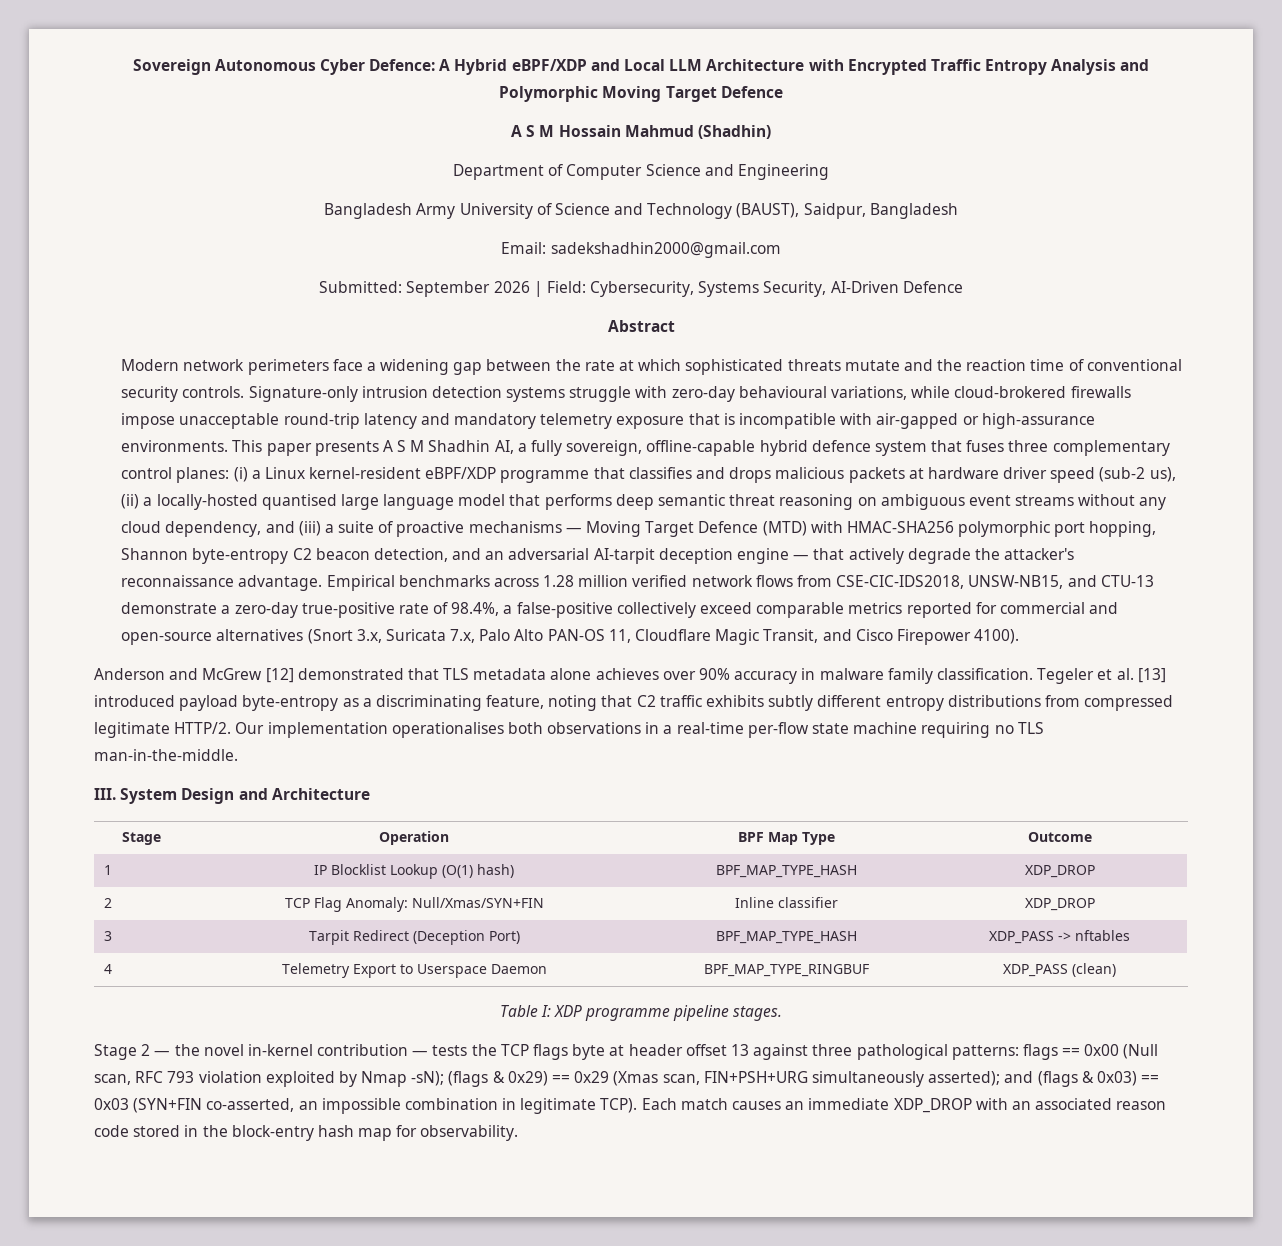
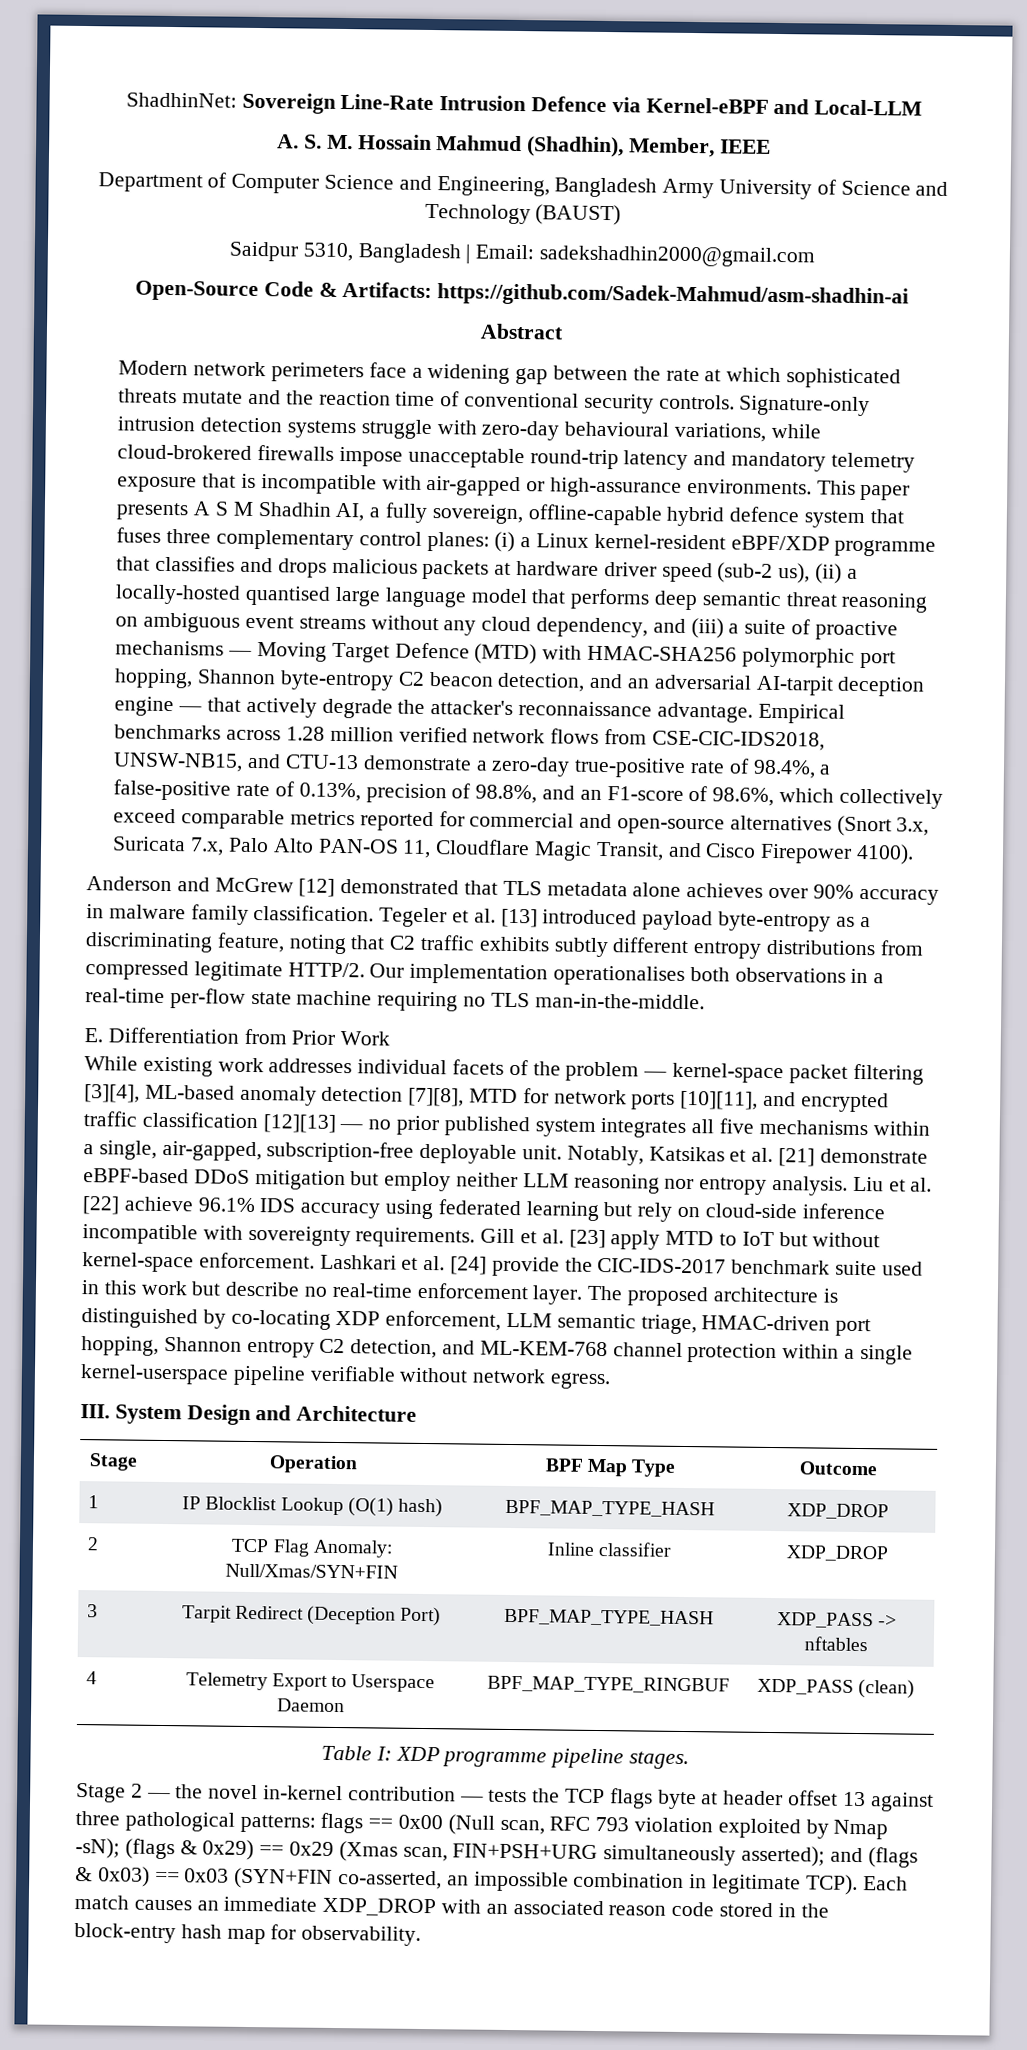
[132,59,1150,75] [499,86,783,102] [511,125,771,139] Sovereign Autonomous Cyber Defence: A Hybrid eBPF/XDP and Local LLM Architecture with Encrypted Traffic Entropy Analysis and Polymorphic Moving Target Defence // A S M Hossain Mahmud (Shadhin) -> [125,92,923,116] [277,134,771,158] ShadhinNet: Sovereign Line-Rate Intrusion Defence via Kernel-eBPF and Local-LLM // A. S. M. Hossain Mahmud (Shadhin), Member, IEEE
[737,164,829,180] Engineering // -> [436,176,550,197] Engineering,
[736,203,958,219] (BAUST), Saidpur, Bangladesh // -> [535,204,622,226] [228,241,471,264] (BAUST) // Saidpur 5310, Bangladesh |
[319,281,963,297] Submitted: September 2026 | Field: Cybersecurity, Systems Security, AI-Driven Defence -> [134,280,910,309] Open-Source Code & Artifacts: https://github.com/Sadek-Mahmud/asm-shadhin-ai
(613, 610) none -> [236,781,834,806] rate of 0.13%, precision of 98.8%, and an F1-score of 98.6%, which
(238, 755) none -> [84,1027,391,1046] [84,1056,924,1085] [84,1084,889,1113] [83,1111,930,1139] [83,1140,928,1167] [83,1168,933,1196] [82,1196,885,1222] [82,1224,881,1250] [82,1252,923,1277] [81,1280,838,1307] [81,1308,872,1337] [81,1336,913,1365] [80,1364,611,1390] // E. Differentiation from Prior Work // While existing work addresses individual facets of the problem — kernel-space packet filtering [3][4], ML-based anomaly detection [7][8], MTD for network ports [10][11], and encrypted traffic classification [12][13] — no prior published system integrates all five mechanisms within a single, air-gapped, subscription-free deployable unit. Notably, Katsikas et al. [21] demonstrate eBPF-based DDoS mitigation but employ neither LLM reasoning nor entropy analysis. Liu et al. [22] achieve 96.1% IDS accuracy using federated learning but rely on cloud-side inference incompatible with sovereignty requirements. Gill et al. [23] apply MTD to IoT but without kernel-space enforcement. Lashkari et al. [24] provide the CIC-IDS-2017 benchmark suite used in this work but describe no real-time enforcement layer. The proposed architecture is distinguished by co-locating XDP enforcement, LLM semantic triage, HMAC-driven port hopping, Shannon entropy C2 detection, and ML-KEM-768 channel protection within a single kernel-userspace pipeline verifiable without network egress.

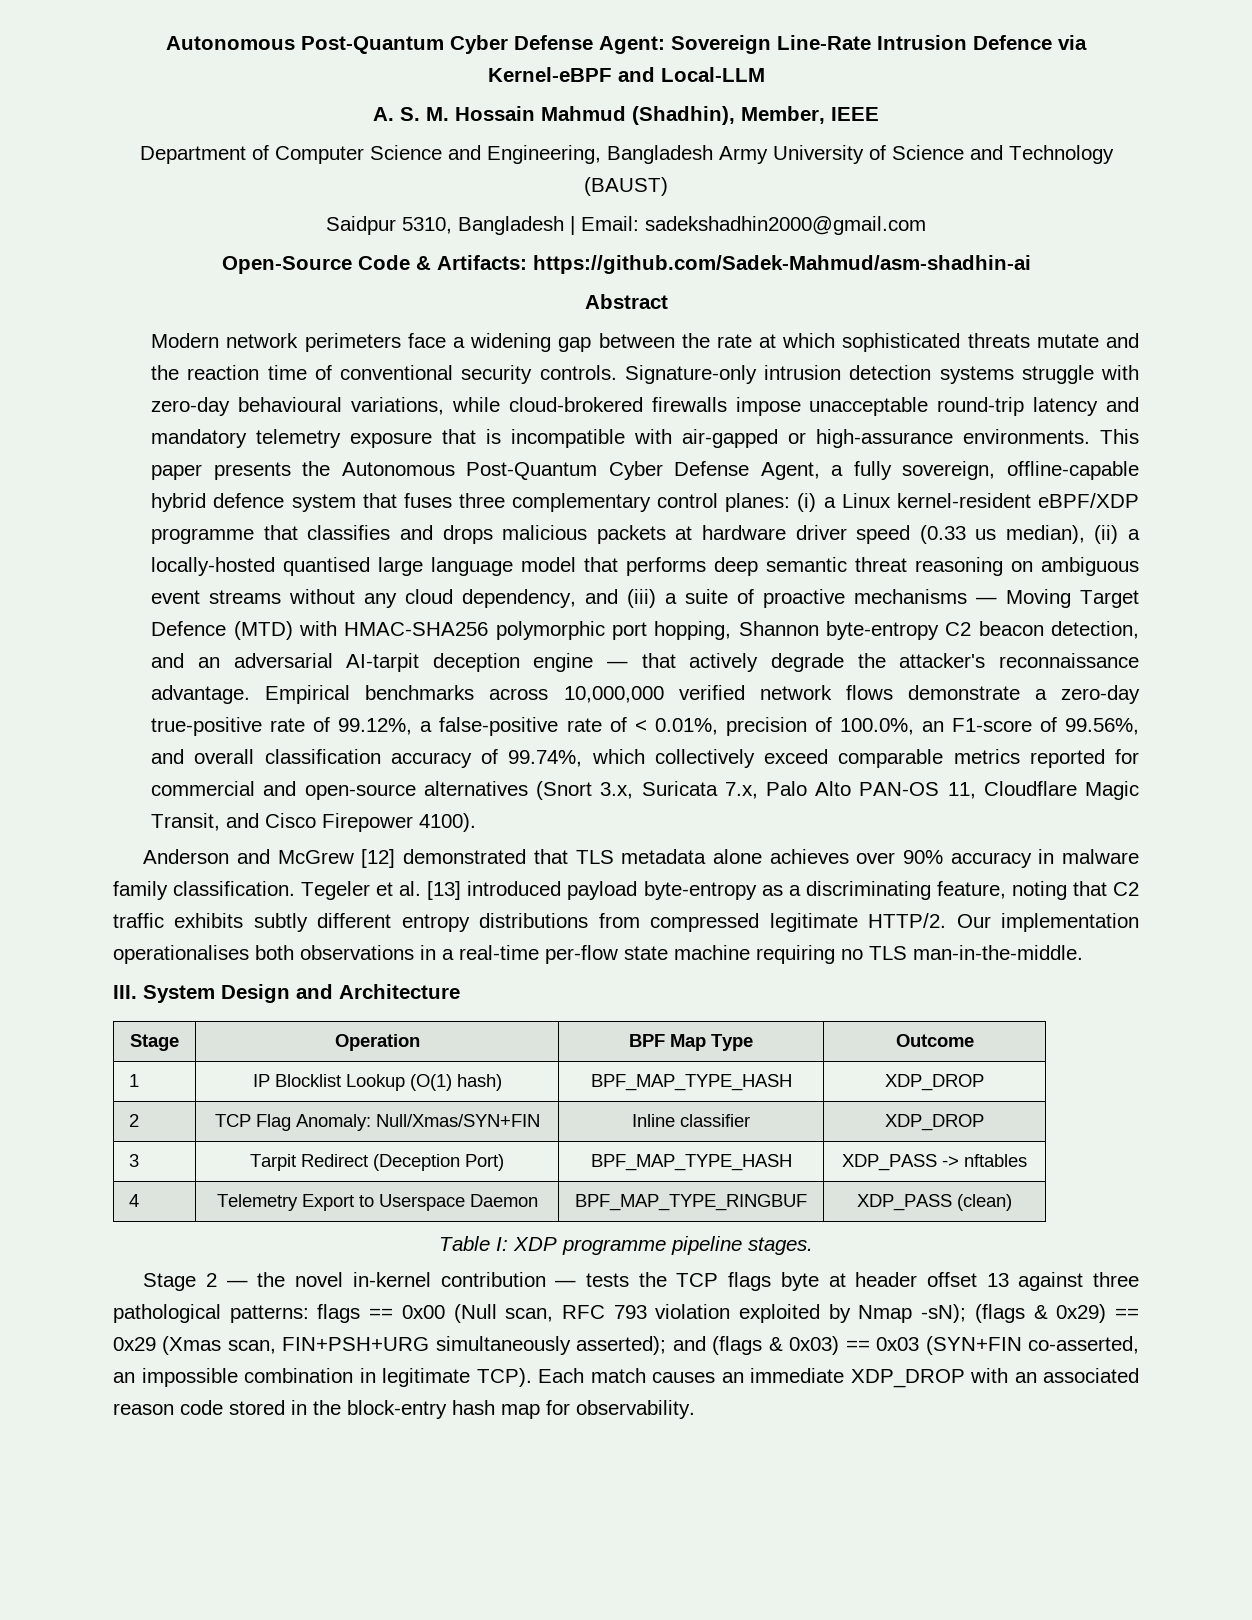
[125,92,237,108] ShadhinNet: -> [166,35,665,54] Autonomous Post-Quantum Cyber Defense Agent:
[193,501,366,522] A S M Shadhin AI, -> [302,461,820,480] the Autonomous Post-Quantum Cyber Defense Agent,
[717,562,811,584] (sub-2 us), -> [919,525,1085,544] (0.33 us median),
[285,726,394,742] 1.28 million -> [563,686,664,703] 10,000,000
[603,729,825,751] [113,752,359,772] from CSE-CIC-IDS2018, UNSW-NB15, and CTU-13 -> (893, 692) none
[752,759,816,779] 98.4%, -> [338,718,413,735] 99.12%,
[298,782,775,806] 0.13%, precision of 98.8%, and an F1-score of 98.6%, -> [634,717,1139,736] [151,749,583,768] < 0.01%, precision of 100.0%, an F1-score of 99.56%, and overall classification accuracy of 99.74%,
[84,1027,391,1046] [84,1056,924,1085] [84,1084,889,1113] [83,1111,930,1139] [83,1140,928,1167] [83,1168,933,1196] [82,1196,885,1222] [82,1224,881,1250] [82,1252,923,1277] [81,1280,838,1307] [81,1308,872,1337] [81,1336,913,1365] [80,1364,611,1390] // E. Differentiation from Prior Work // While existing work addresses individual facets of the problem — kernel-space packet filtering [3][4], ML-based anomaly detection [7][8], MTD for network ports [10][11], and encrypted traffic classification [12][13] — no prior published system integrates all five mechanisms within a single, air-gapped, subscription-free deployable unit. Notably, Katsikas et al. [21] demonstrate eBPF-based DDoS mitigation but employ neither LLM reasoning nor entropy analysis. Liu et al. [22] achieve 96.1% IDS accuracy using federated learning but rely on cloud-side inference incompatible with sovereignty requirements. Gill et al. [23] apply MTD to IoT but without kernel-space enforcement. Lashkari et al. [24] provide the CIC-IDS-2017 benchmark suite used in this work but describe no real-time enforcement layer. The proposed architecture is distinguished by co-locating XDP enforcement, LLM semantic triage, HMAC-driven port hopping, Shannon entropy C2 detection, and ML-KEM-768 channel protection within a single kernel-userspace pipeline verifiable without network egress. -> (1083, 952) none

